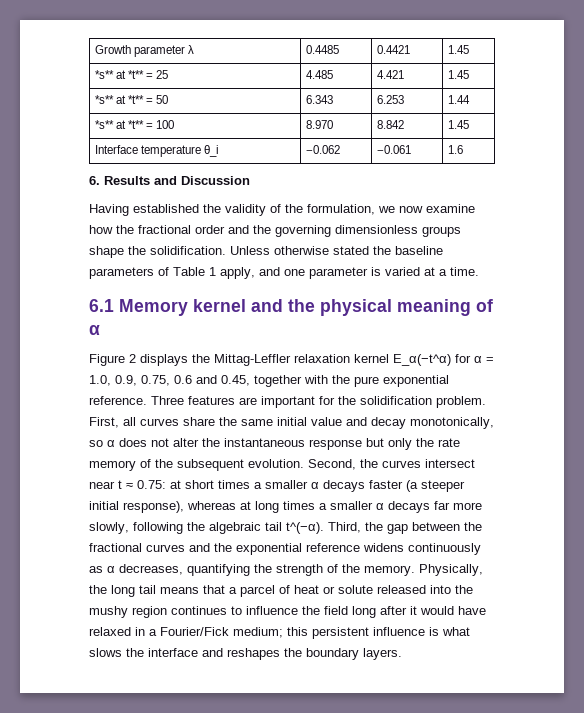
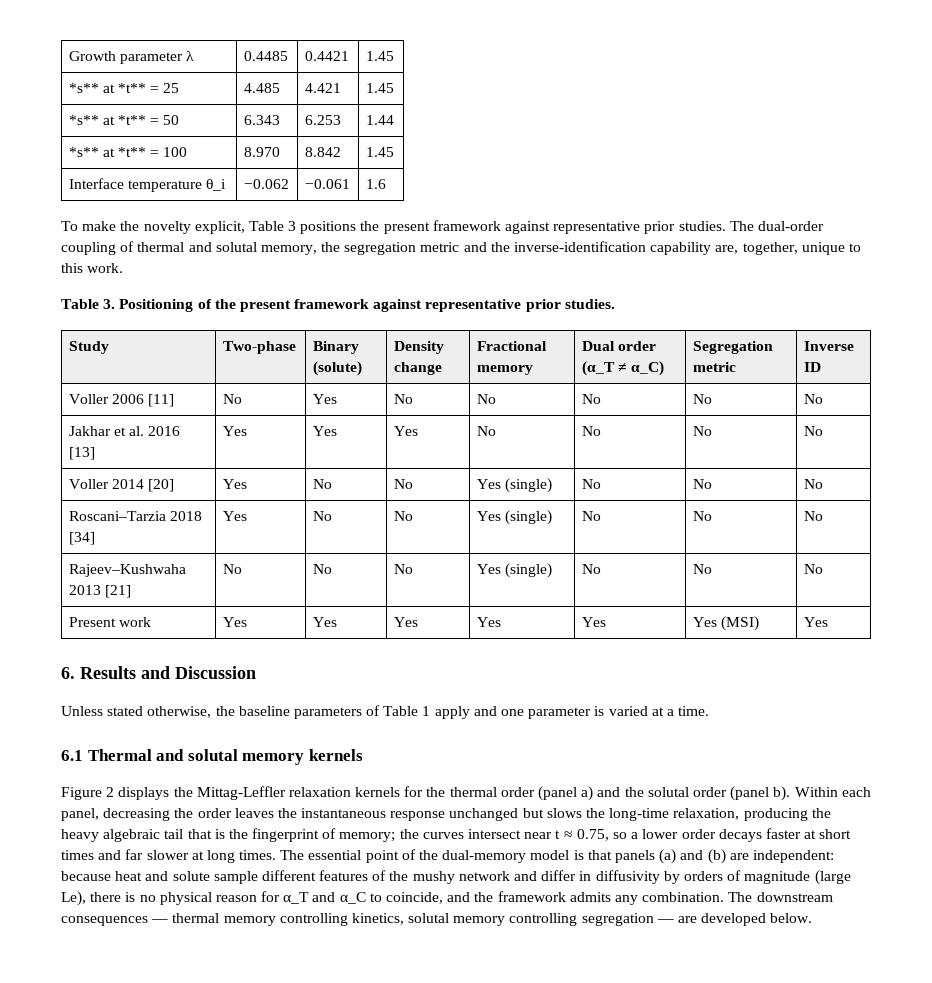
[89,176,250,185] [89,204,475,216] [89,225,461,237] [89,246,369,258] 6. Results and Discussion // Having established the validity of the formulation, we now examine how the fractional order and the governing dimensionless groups shape the solidification. Unless otherwise stated -> [61,220,824,234] [61,241,861,255] [61,263,124,273] [61,299,615,312] [68,341,109,354] [222,341,296,354] [312,341,359,354] [312,361,362,376] [393,341,444,354] [393,362,442,375] [476,341,547,351] [476,365,533,375] [581,341,656,351] [581,361,665,376] [692,341,773,354] [692,362,736,372] [803,341,854,351] [803,362,821,372] [68,394,175,407] [222,394,242,404] [312,394,337,404] [393,394,413,404] [476,394,496,404] [581,394,601,404] [692,394,712,404] [803,394,823,404] [68,426,181,436] [68,447,95,460] [222,426,247,436] [312,426,337,436] [393,426,418,436] [476,426,496,436] [581,426,601,436] [692,426,712,436] [803,426,823,436] [68,479,175,492] [222,479,247,489] [312,479,332,489] [393,479,413,489] [476,478,552,493] [581,479,601,489] [692,479,712,489] [803,479,823,489] [68,511,202,521] [68,532,95,545] [222,511,247,521] [312,511,332,521] [393,511,413,521] [476,510,552,525] [581,511,601,521] [692,511,712,521] [803,511,823,521] [68,564,186,577] [68,585,131,598] [222,564,242,574] [312,564,332,574] [393,564,413,574] [476,563,552,578] [581,564,601,574] [692,564,712,574] [803,564,823,574] [68,617,151,627] [222,617,247,627] [312,617,337,627] [393,617,418,627] [476,617,501,627] [581,617,606,627] [692,616,759,631] [803,617,828,627] [61,666,256,679] [61,706,212,718] To make the novelty explicit, Table 3 positions the present framework against representative prior studies. The dual-order coupling of thermal and solutal memory, the segregation metric and the inverse-identification capability are, together, unique to this work. // Table 3. Positioning of the present framework against representative prior studies. // Study | Two-phase | Binary (solute) | Density change | Fractional memory | Dual order (α_T ≠ α_C) | Segregation metric | Inverse ID // Voller 2006 [11] | No | Yes | No | No | No | No | No // Jakhar et al. 2016 [13] | Yes | Yes | Yes | No | No | No | No // Voller 2014 [20] | Yes | No | No | Yes (single) | No | No | No // Roscani–Tarzia 2018 [34] | Yes | No | No | Yes (single) | No | No | No // Rajeev–Kushwaha 2013 [21] | No | No | No | Yes (single) | No | No | No // Present work | Yes | Yes | Yes | Yes | Yes | Yes (MSI) | Yes // 6. Results and Discussion // Unless stated otherwise,
[220,267,255,279] apply, -> [434,706,470,719] apply
[119,299,493,316] [89,325,100,335] Memory kernel and the physical meaning of α -> [87,749,363,765] Thermal and solutal memory kernels
[354,354,494,366] [89,375,449,387] [89,396,486,408] [89,417,494,429] [89,438,460,450] [89,459,356,471] kernel E_α(−t^α) for α = 1.0, 0.9, 0.75, 0.6 and 0.45, together with the pure exponential reference. Three features are important for the solidification problem. First, all curves share the same initial value and decay monotonically, so α does not alter the instantaneous response but only the rate memory of the subsequent evolution. Second, -> [355,786,871,801] [61,808,831,821] [61,828,396,842] kernels for the thermal order (panel a) and the solutal order (panel b). Within each panel, decreasing the order leaves the instantaneous response unchanged but slows the long-time relaxation, producing the heavy algebraic tail that is the fingerprint of memory;
[137,480,465,492] [89,501,482,513] [89,522,482,534] [89,543,481,555] [89,564,483,576] [89,585,473,597] [89,606,486,618] [89,627,470,639] [89,648,402,660] 0.75: at short times a smaller α decays faster (a steeper initial response), whereas at long times a smaller α decays far more slowly, following the algebraic tail t^(−α). Third, the gap between the fractional curves and the exponential reference widens continuously as α decreases, quantifying the strength of the memory. Physically, the long tail means that a parcel of heat or solute released into the mushy region continues to influence the field long after it would have relaxed in a Fourier/Fick medium; this persistent influence is what slows the interface and reshapes the boundary layers. -> [576,828,852,842] [61,849,834,864] [61,870,851,885] [61,891,833,906] [61,913,813,926] 0.75, so a lower order decays faster at short times and far slower at long times. The essential point of the dual-memory model is that panels (a) and (b) are independent: because heat and solute sample different features of the mushy network and differ in diffusivity by orders of magnitude (large Le), there is no physical reason for α_T and α_C to coincide, and the framework admits any combination. The downstream consequences — thermal memory controlling kinetics, solutal memory controlling segregation — are developed below.

